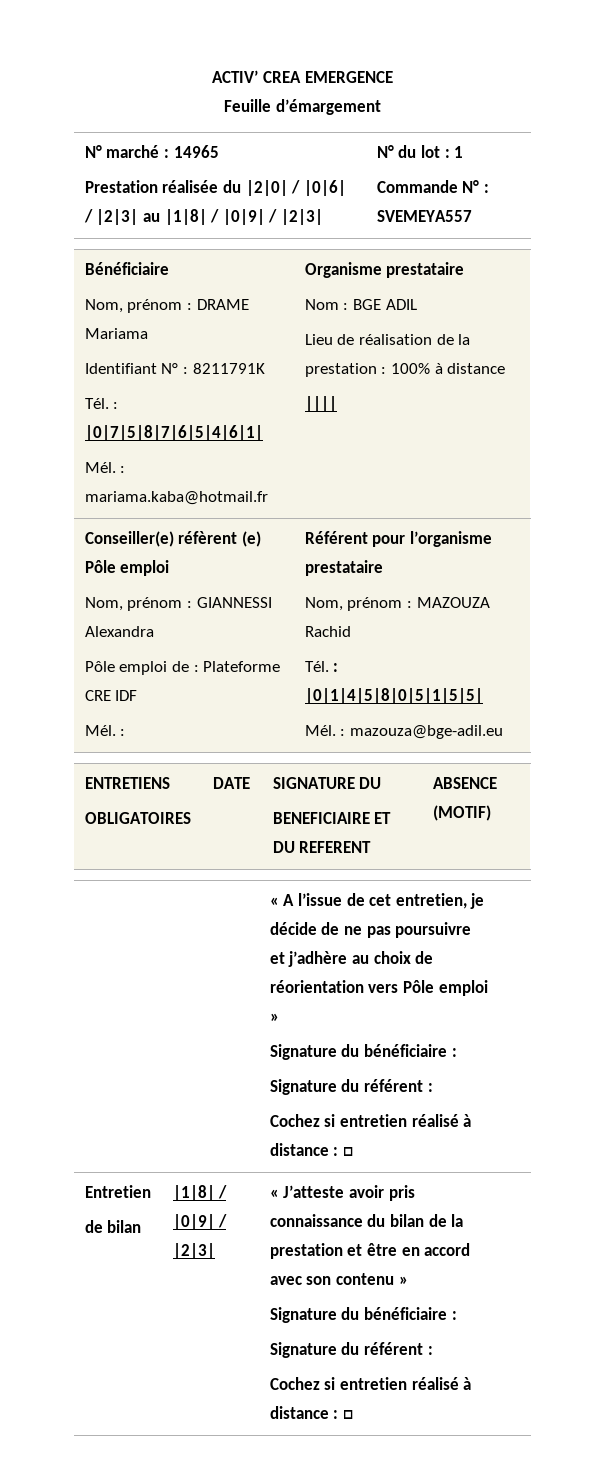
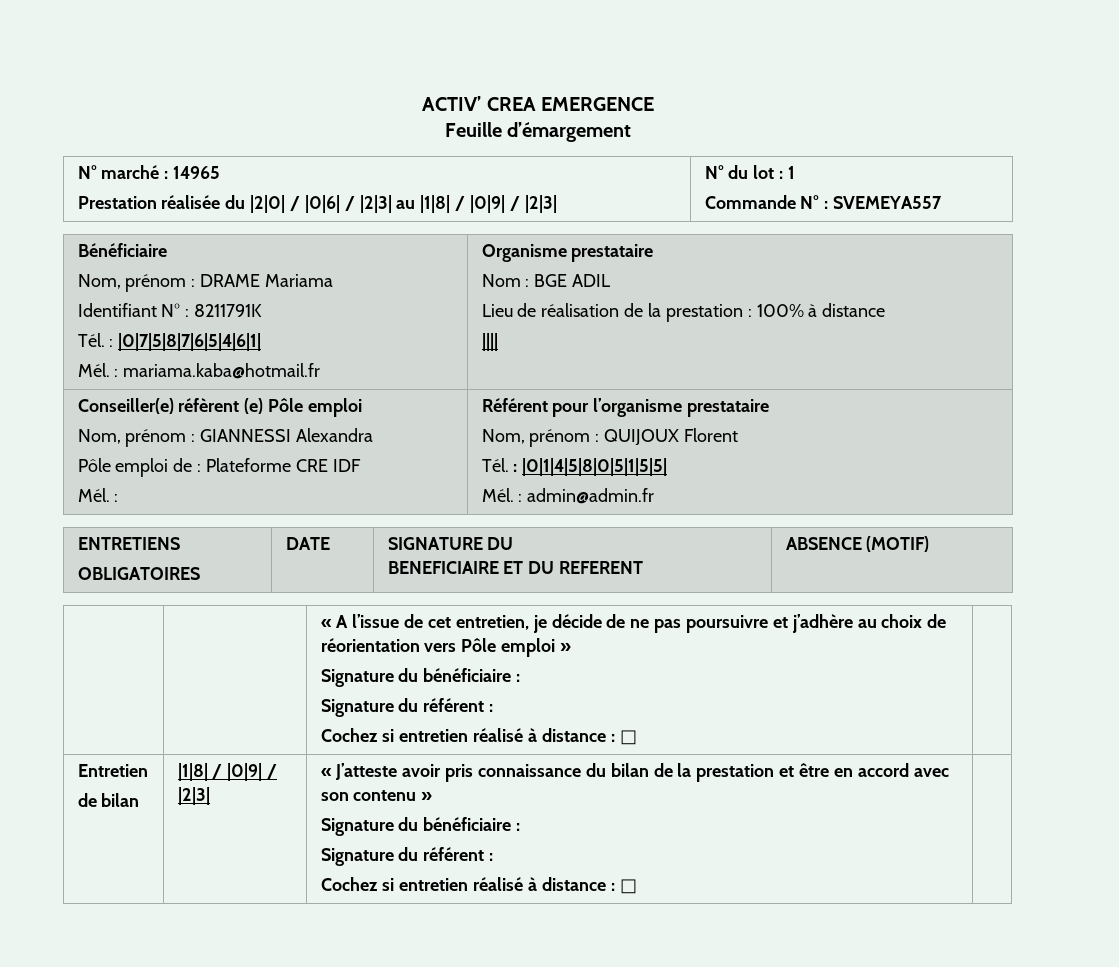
[416,597,490,608] [304,626,351,637] MAZOUZA Rachid -> [604,428,738,446] QUIJOUX Florent
[350,725,504,739] mazouza@bge-adil.eu -> [527,488,655,504] admin@admin.fr

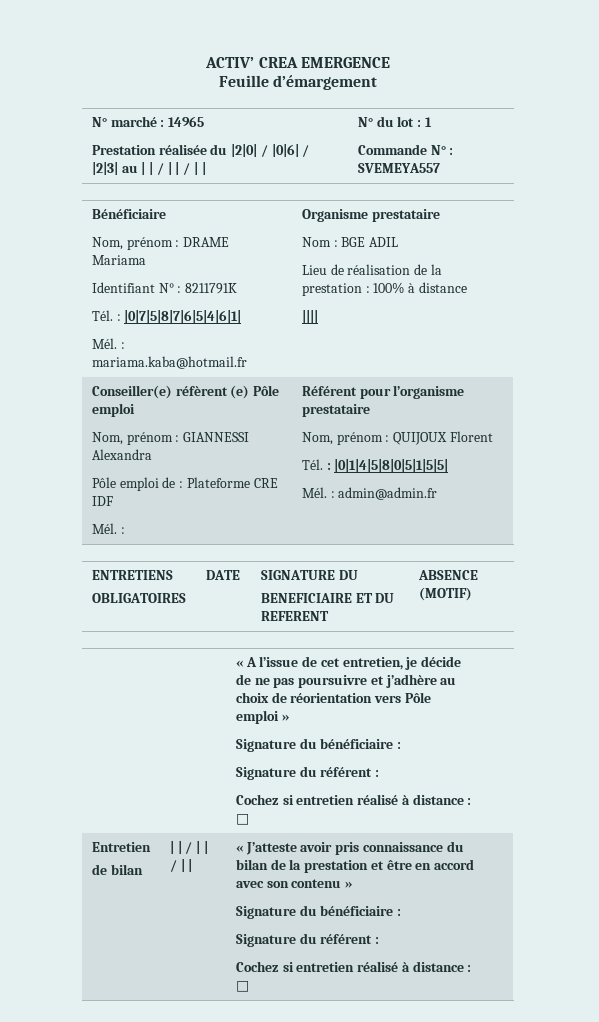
[420,195,557,213] |1|8| / |0|9| / |2|3| -> [141,162,206,175] | | / | | / | |
[177,763,278,781] [177,787,210,805] |1|8| / |0|9| / |2|3| -> [169,841,208,854] [169,859,193,872] | | / | | / | |

